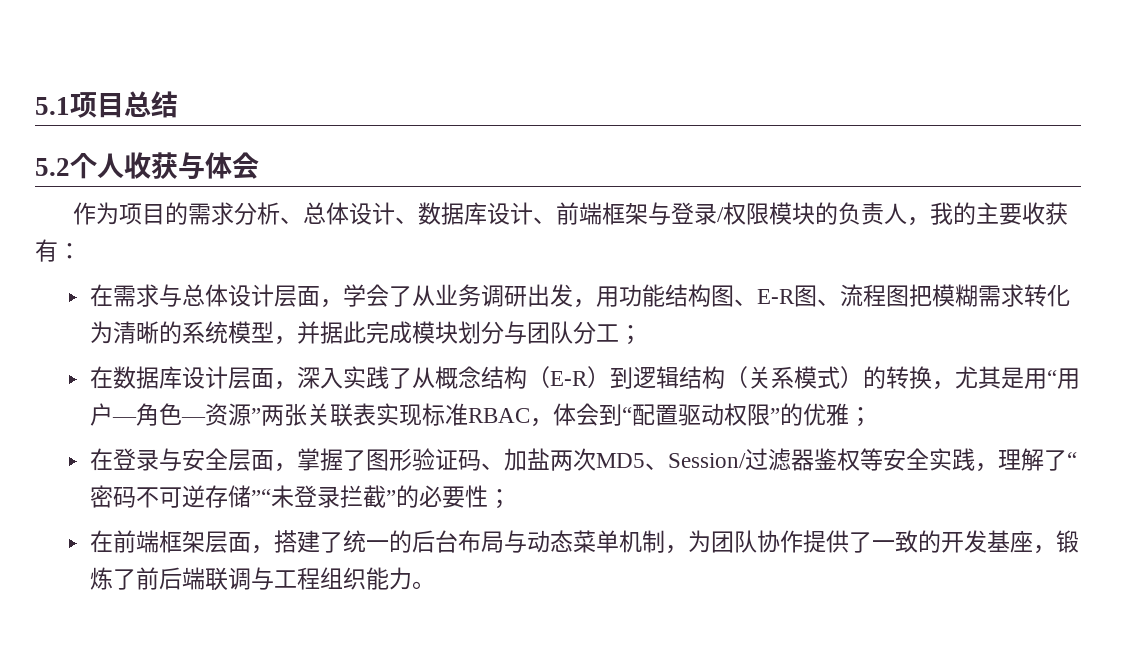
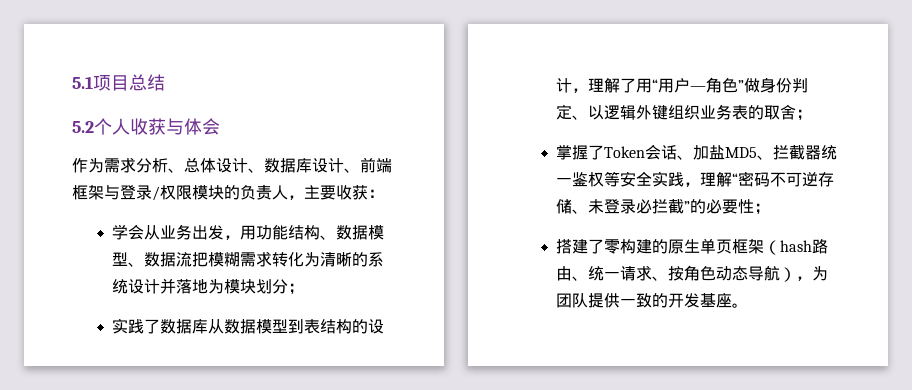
[119,202,189,225] 项目的 -> (104, 165) none
[930,202,977,225] 我的 -> (304, 197) none
[35,239,58,262] 有 -> (368, 192) none
[89,284,909,308] 在需求与总体设计层面，学会了从业务调研出发，用功能结构图、E-R图、流程图 -> [112,224,385,240] [112,252,193,267] 学会从业务出发，用功能结构、数据模型、数据流
[227,321,642,345] [89,366,1024,390] 模型，并据此完成模块划分与团队分工； // 在数据库设计层面，深入实践了从概念结构（E-R）到逻辑结构（关系模式）的转换，尤其是 -> [128,278,305,295] [112,318,385,334] [556,78,637,93] 设计并落地为模块划分； // 实践了数据库从数据模型到表结构的设计，理解了
[180,403,872,427] [89,448,814,472] —资源”两张关联表实现标准RBAC，体会到“配置驱动权限”的优雅； // 在登录与安全层面，掌握了图形验证码、加盐两次MD5、Session/过滤器 -> [738,77,809,93] [556,104,813,121] [556,144,838,160] [556,178,573,185] ”做身份判定、以逻辑外键组织业务表的取舍； // 掌握了Token会话、加盐MD5、拦截器统一
[1043,450,1067,471] 了 -> (733, 179) none
[250,485,340,508] ”“未登录 -> [572,199,653,214] 、未登录必
[89,530,1079,554] [89,567,412,591] 在前端框架层面，搭建了统一的后台布局与动态菜单机制，为团队协作提供了一致的开发基座，锻炼了前后端联调与工程组织能力 -> [556,238,829,255] [556,265,829,282] [556,293,733,308] 搭建了零构建的原生单页框架（hash路由、统一请求、按角色动态导航），为团队提供一致的开发基座

